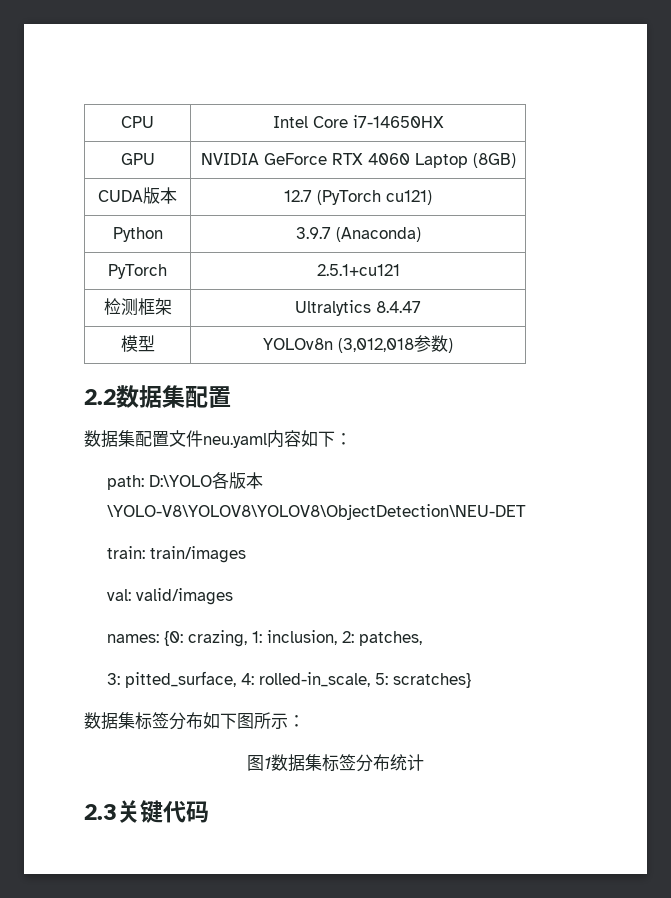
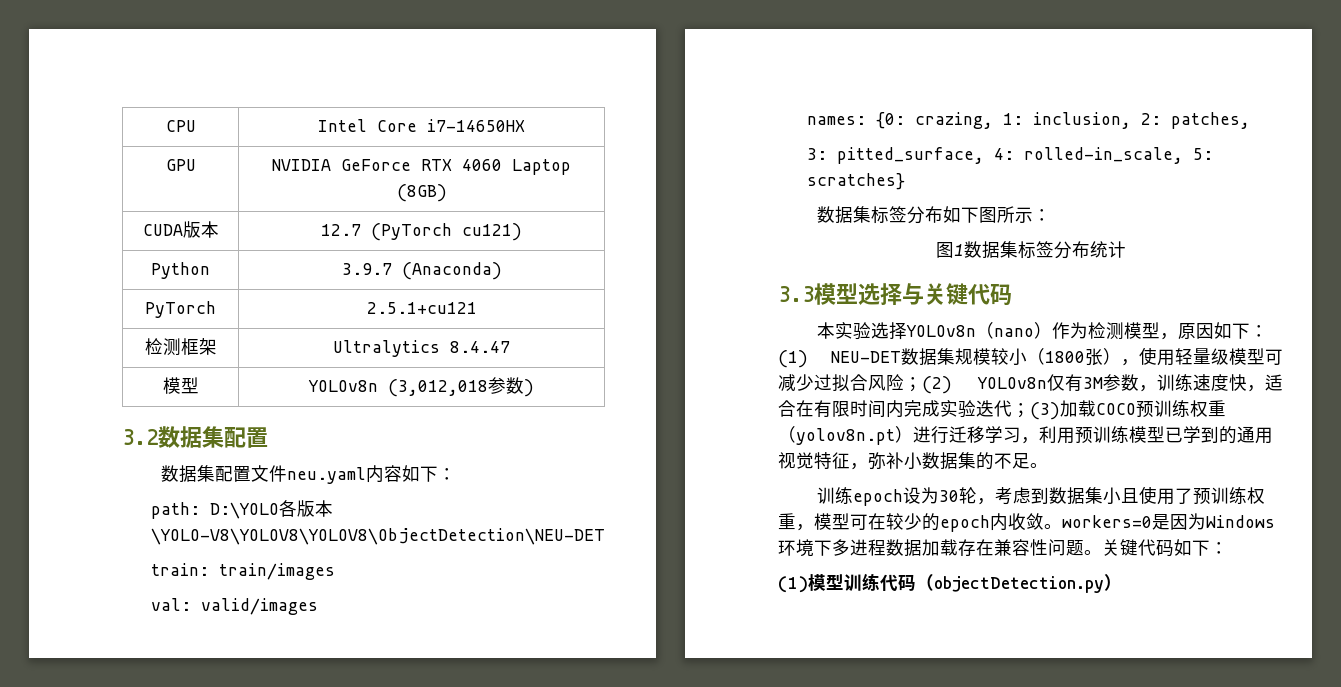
[84,389,116,405] 2.2 -> [122,429,158,445] 3.2
[84,800,209,823] 2.3关键代码 -> [778,283,1012,306] [817,322,1269,340] [778,347,1283,368] [778,374,1283,394] [778,400,1226,420] [778,426,1273,445] [778,452,1048,470] [817,486,1266,506] [778,513,1275,532] [778,539,1228,557] [778,573,1122,593] 3.3模型选择与关键代码 // 本实验选择YOLOv8n（nano）作为检测模型，原因如下：(1) NEU-DET数据集规模较小（1800张），使用轻量级模型可减少过拟合风险；(2) YOLOv8n仅有3M参数，训练速度快，适合在有限时间内完成实验迭代；(3)加载COCO预训练权重（yolov8n.pt）进行迁移学习，利用预训练模型已学到的通用视觉特征，弥补小数据集的不足。 // 训练epoch设为30轮，考虑到数据集小且使用了预训练权重，模型可在较少的epoch内收敛。workers=0是因为Windows环境下多进程数据加载存在兼容性问题。关键代码如下： // (1)模型训练代码（objectDetection.py）

